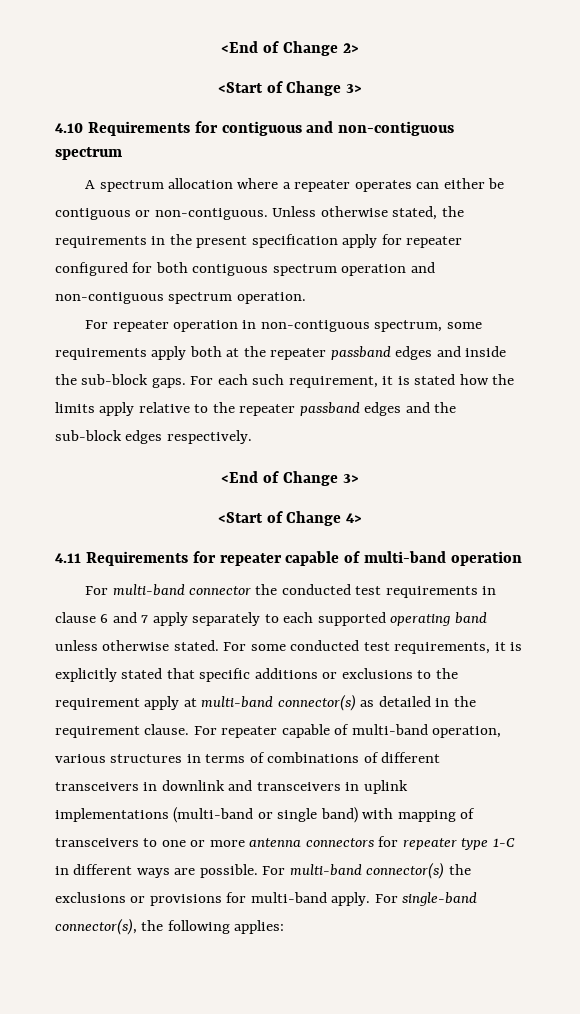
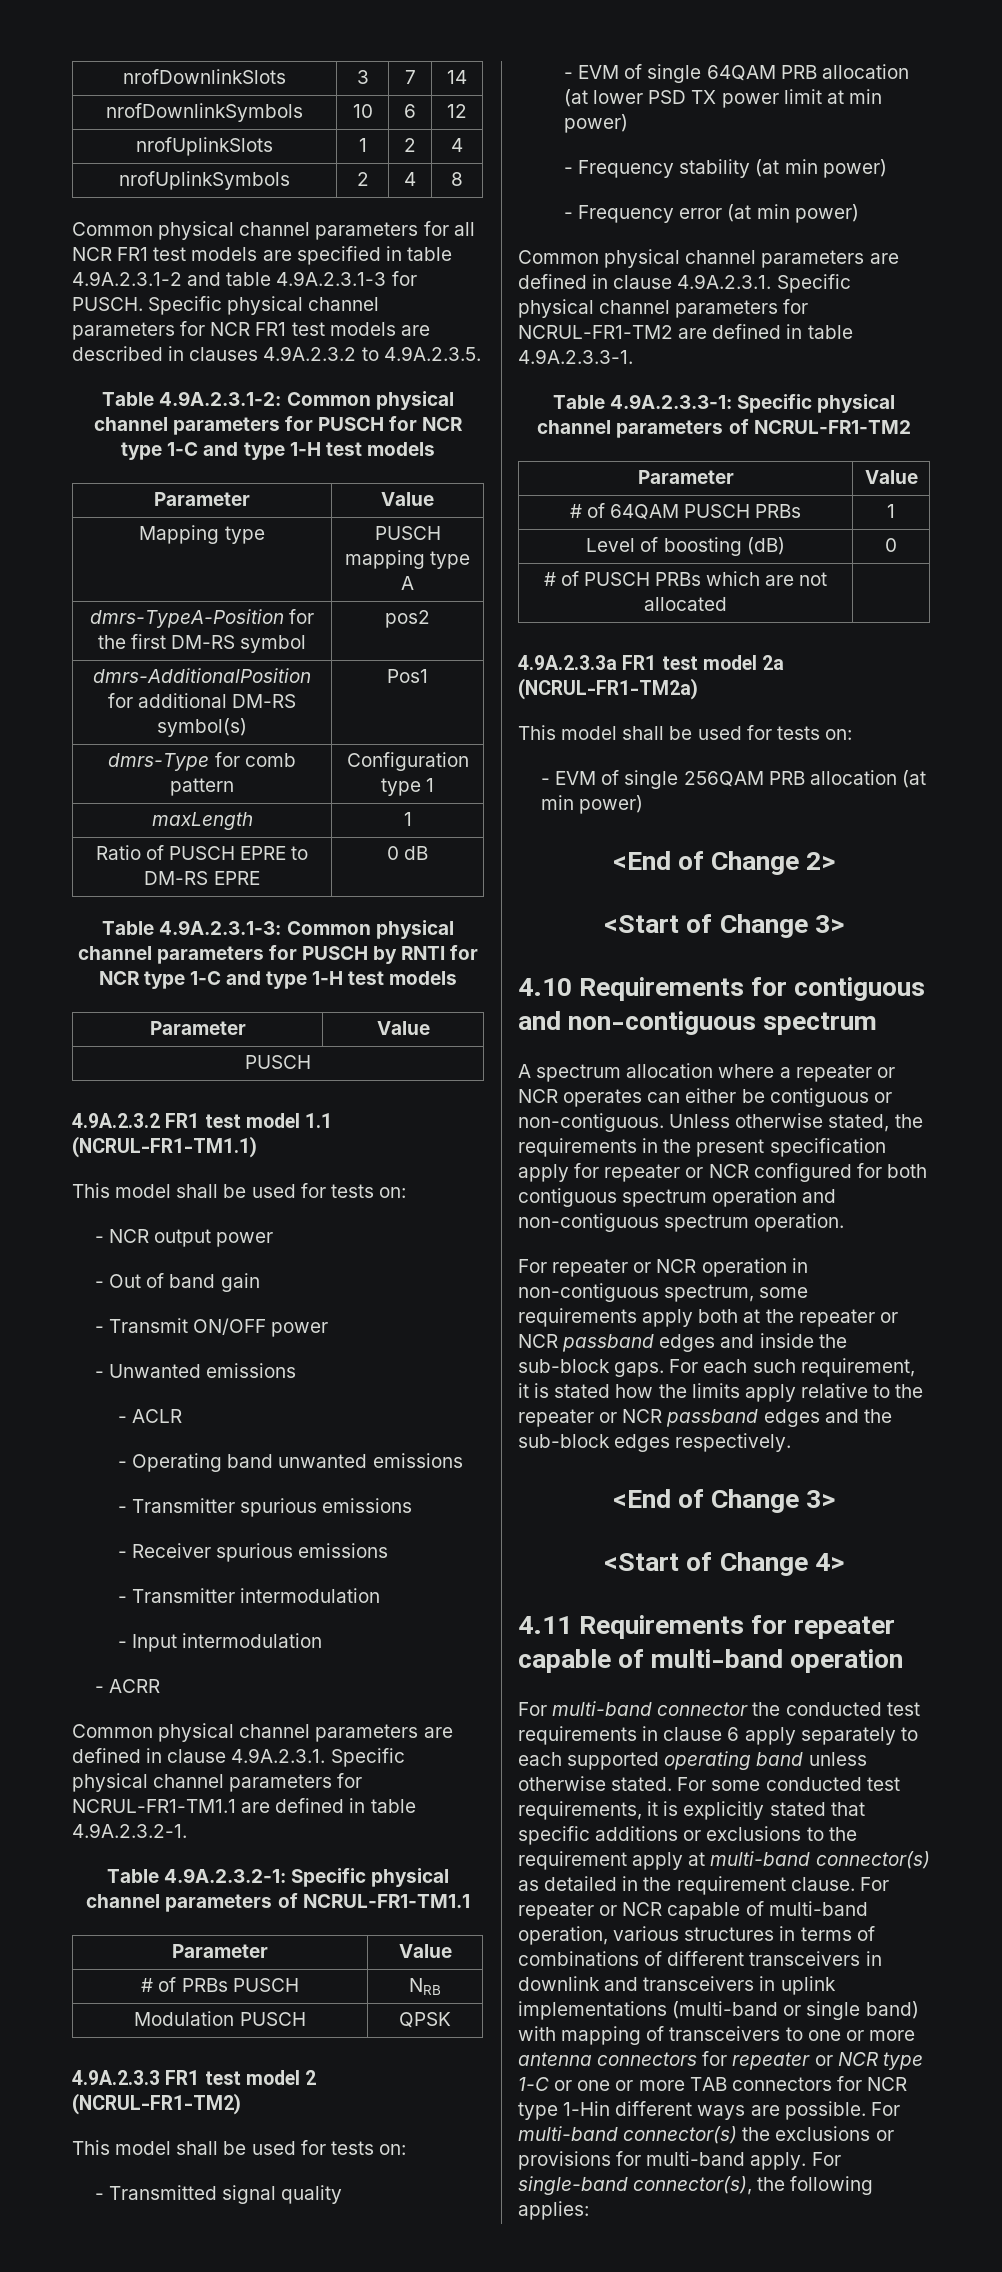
(221, 47) none -> [123,69,286,84] [356,70,369,84] [404,70,416,84] [447,70,467,84] [106,103,303,122] [352,104,373,118] [404,104,416,118] [447,104,467,118] [136,137,273,156] [358,138,367,152] [404,138,416,152] [451,138,463,152] [119,171,290,190] [356,172,369,186] [404,172,416,186] [451,172,463,186] [72,221,475,240] [72,246,452,265] [72,271,417,286] [72,296,380,315] [72,321,430,340] [72,346,481,361] [102,391,454,410] [93,416,464,435] [121,442,435,460] [154,492,250,506] [381,492,434,506] [139,525,265,544] [374,526,441,540] [344,550,471,569] [401,576,414,590] [89,609,315,628] [97,634,307,653] [385,610,430,628] [93,668,311,683] [107,693,297,708] [157,718,247,737] [387,669,428,683] [108,752,296,771] [170,778,234,796] [346,752,469,771] [380,778,435,796] [151,812,253,830] [403,812,412,826] [95,845,309,860] [144,871,260,885] [386,846,429,860] [102,920,454,939] [77,945,479,964] [98,971,458,989] [149,1021,246,1035] [376,1021,430,1035] [245,1055,311,1069] [72,1113,333,1128] [72,1136,257,1158] [72,1183,406,1198] [95,1229,274,1247] [95,1273,260,1292] [95,1318,329,1337] [95,1363,297,1378] [118,1409,183,1423] [118,1453,463,1472] [118,1498,413,1517] [118,1543,389,1562] [118,1588,381,1603] [118,1633,323,1652] [95,1679,161,1693] [72,1723,453,1742] [72,1748,405,1767] [72,1773,363,1792] [72,1798,416,1813] [72,1823,187,1838] [106,1868,450,1887] [86,1893,470,1912] [172,1944,268,1958] [398,1944,452,1958] [141,1977,299,1992] [409,1978,441,1995] [134,2011,306,2026] [399,2012,451,2028] [72,2070,317,2085] [72,2093,241,2115] [72,2140,406,2155] [95,2185,343,2204] [564,64,909,83] [564,89,882,108] [564,114,629,133] [564,159,887,178] [564,204,859,223] [518,249,899,268] [518,274,851,293] [518,299,809,318] [518,324,853,339] [518,349,633,364] [552,394,896,413] [537,419,911,438] [637,470,734,484] [864,470,918,484] [569,503,802,520] [887,504,895,518] [586,537,785,556] [885,538,897,552] [543,571,828,586] [644,597,727,611] [518,655,785,670] [518,678,698,700] [518,725,852,740] [541,770,926,789] [541,795,644,814] nrofDownlinkSlots | 3 | 7 | 14 // nrofDownlinkSymbols | 10 | 6 | 12 // nrofUplinkSlots | 1 | 2 | 4 // nrofUplinkSymbols | 2 | 4 | 8 // Common physical channel parameters for all NCR FR1 test models are specified in table 4.9A.2.3.1-2 and table 4.9A.2.3.1-3 for PUSCH. Specific physical channel parameters for NCR FR1 test models are described in clauses 4.9A.2.3.2 to 4.9A.2.3.5. // Table 4.9A.2.3.1-2: Common physical channel parameters for PUSCH for NCR type 1-C and type 1-H test models // Parameter | Value // Mapping type | PUSCH mapping type A // dmrs-TypeA-Position for the first DM-RS symbol | pos2 // dmrs-AdditionalPosition for additional DM-RS symbol(s) | Pos1 // dmrs-Type for comb pattern | Configuration type 1 // maxLength | 1 // Ratio of PUSCH EPRE to DM-RS EPRE | 0 dB // Table 4.9A.2.3.1-3: Common physical channel parameters for PUSCH by RNTI for NCR type 1-C and type 1-H test models // Parameter | Value // PUSCH // 4.9A.2.3.2 FR1 test model 1.1 (NCRUL-FR1-TM1.1) // This model shall be used for tests on: // - NCR output power // - Out of band gain // - Transmit ON/OFF power // - Unwanted emissions // - ACLR // - Operating band unwanted emissions // - Transmitter spurious emissions // - Receiver spurious emissions // - Transmitter intermodulation // - Input intermodulation // - ACRR // Common physical channel parameters are defined in clause 4.9A.2.3.1. Specific physical channel parameters for NCRUL-FR1-TM1.1 are defined in table 4.9A.2.3.2-1. // Table 4.9A.2.3.2-1: Specific physical channel parameters of NCRUL-FR1-TM1.1 // Parameter | Value // # of PRBs PUSCH | NRB // Modulation PUSCH | QPSK // 4.9A.2.3.3 FR1 test model 2 (NCRUL-FR1-TM2) // This model shall be used for tests on: // - Transmitted signal quality // - EVM of single 64QAM PRB allocation (at lower PSD TX power limit at min power) // - Frequency stability (at min power) // - Frequency error (at min power) // Common physical channel parameters are defined in clause 4.9A.2.3.1. Specific physical channel parameters for NCRUL-FR1-TM2 are defined in table 4.9A.2.3.3-1. // Table 4.9A.2.3.3-1: Specific physical channel parameters of NCRUL-FR1-TM2 // Parameter | Value // # of 64QAM PUSCH PRBs | 1 // Level of boosting (dB) | 0 // # of PUSCH PRBs which are not allocated | // 4.9A.2.3.3a FR1 test model 2a (NCRUL-FR1-TM2a) // This model shall be used for tests on: // - EVM of single 256QAM PRB allocation (at min power) //
(351, 186) none -> [876,1067,895,1078] [518,1089,558,1103] or NCR
(463, 242) none -> [685,1164,749,1178] or NCR
(169, 326) none -> [633,1259,697,1273] or NCR
(327, 354) none -> [879,1312,898,1323] [518,1334,558,1348] or NCR
(296, 410) none -> [599,1409,663,1423] or NCR
[112,612,149,623] and 7 -> (740, 1734) none
(278, 732) none -> [599,1902,663,1916] or NCR
[461,838,515,850] [55,866,69,875] type 1-C in -> [814,2052,923,2070] [518,2076,908,2091] [518,2101,611,2120] or NCR type 1-C or one or more TAB connectors for NCR type 1-Hin

